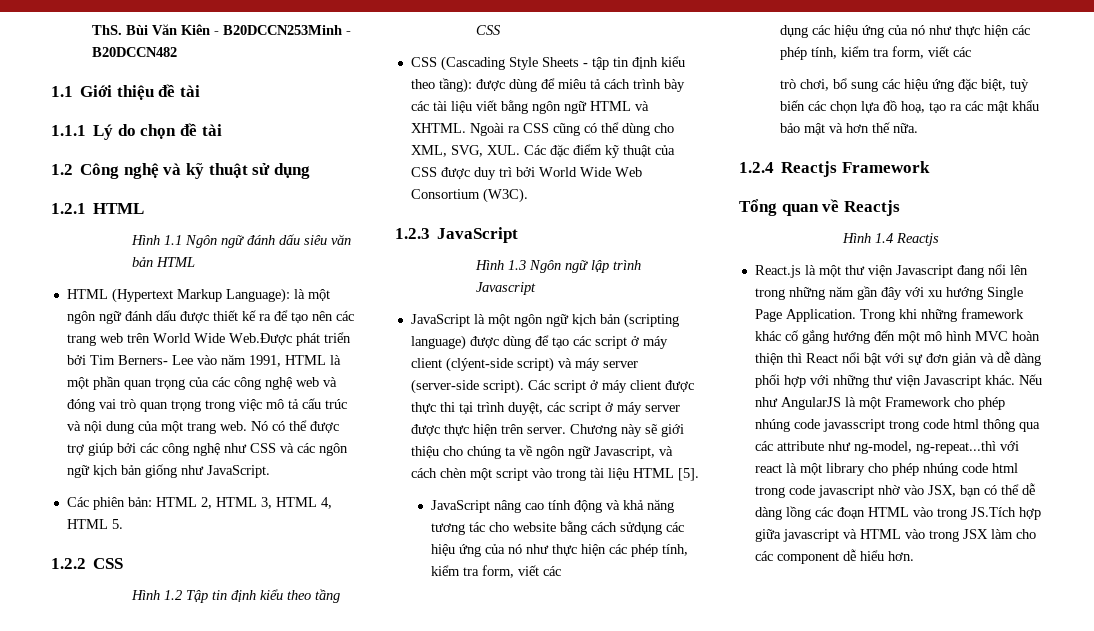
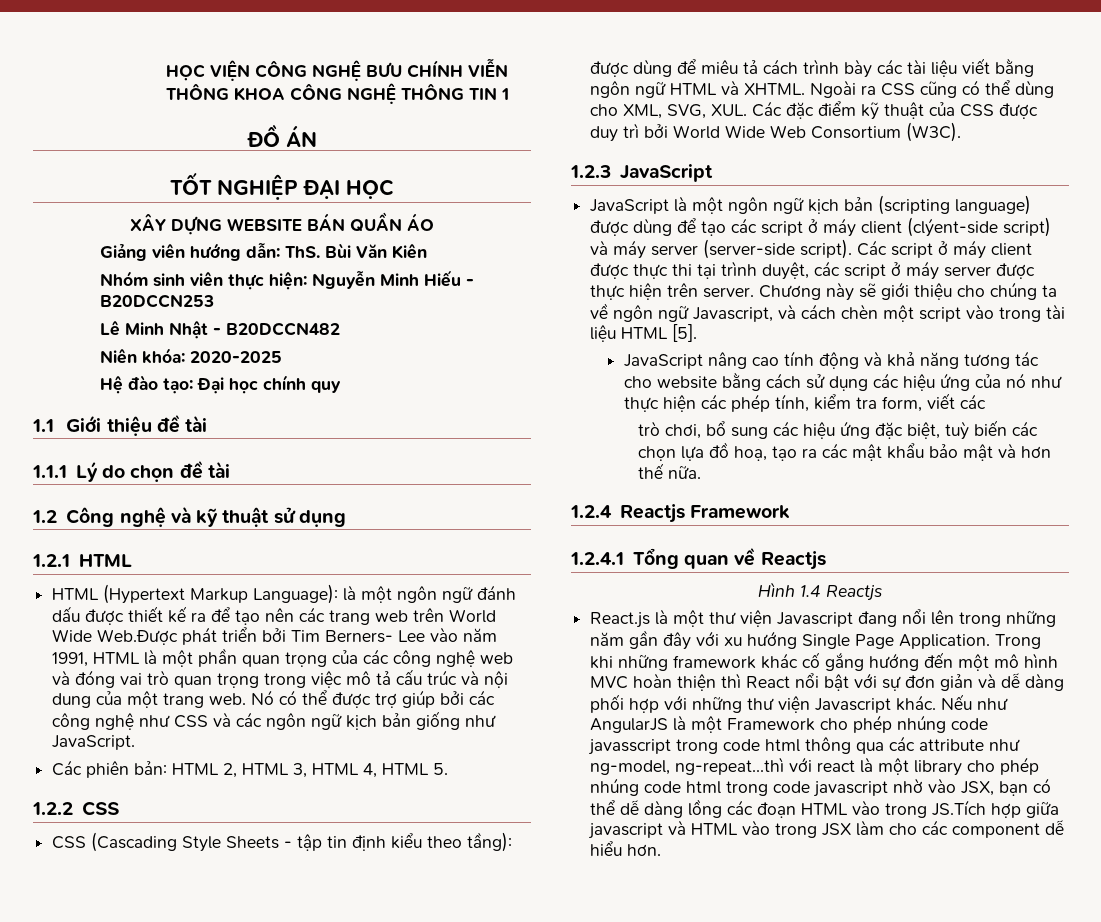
[91,24,351,35] [91,47,177,57] ThS. Bùi Văn Kiên - B20DCCN253Minh - B20DCCN482 -> [166,58,509,81] [166,83,510,104] [246,124,317,147] [170,172,394,200] [130,212,434,235] [99,243,427,261] [99,270,474,290] [99,294,214,308] [99,321,340,339] [99,348,282,364] [99,375,341,394] HỌC VIỆN CÔNG NGHỆ BƯU CHÍNH VIỄN THÔNG KHOA CÔNG NGHỆ THÔNG TIN 1 // ĐỒ ÁN // TỐT NGHIỆP ĐẠI HỌC // XÂY DỰNG WEBSITE BÁN QUẦN ÁO // Giảng viên hướng dẫn: ThS. Bùi Văn Kiên // Nhóm sinh viên thực hiện: Nguyễn Minh Hiếu - B20DCCN253 // Lê Minh Nhật - B20DCCN482 // Niên khóa: 2020-2025 // Hệ đào tạo: Đại học chính quy
[131,234,352,248] [132,257,196,267] // Hình 1.1 Ngôn ngữ đánh dấu siêu văn bản HTML -> (132, 560) none
[131,589,341,603] [476,25,502,35] // Hình 1.2 Tập tin định kiểu theo tầng CSS -> (119, 808) none
[475,260,642,273] [476,282,537,295] // Hình 1.3 Ngôn ngữ lập trình Javascript -> (713, 173) none
[620,522,685,535] [431,544,689,557] [431,565,562,578] sửdụng các hiệu ứng của nó như thực hiện các phép tính, kiểm tra form, viết các // -> [805,374,825,389] sử
(930, 167) none -> [570,552,624,565] 1.2.4.1

